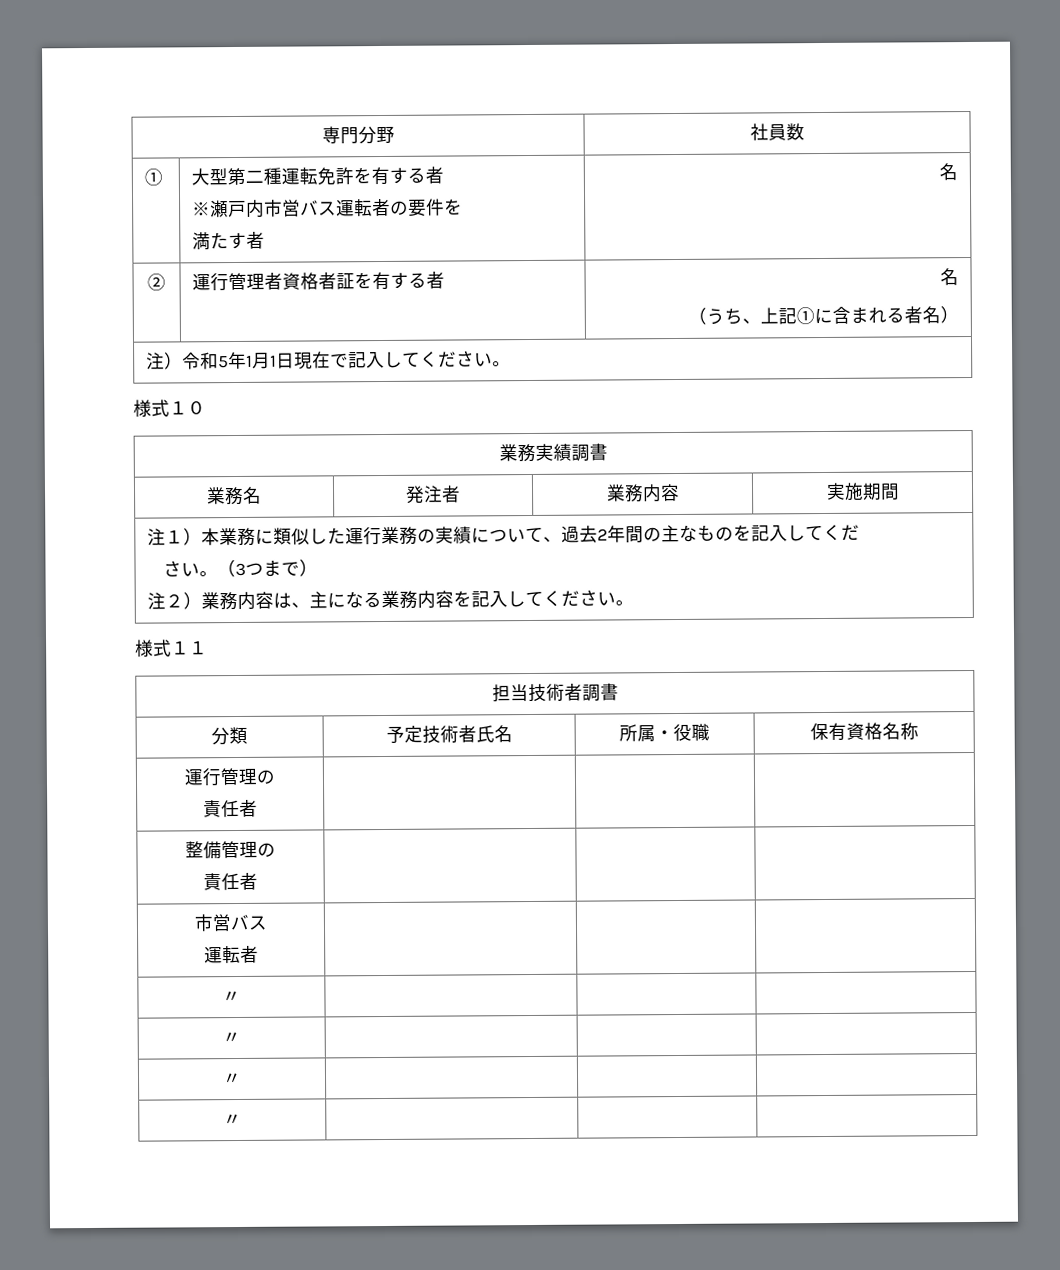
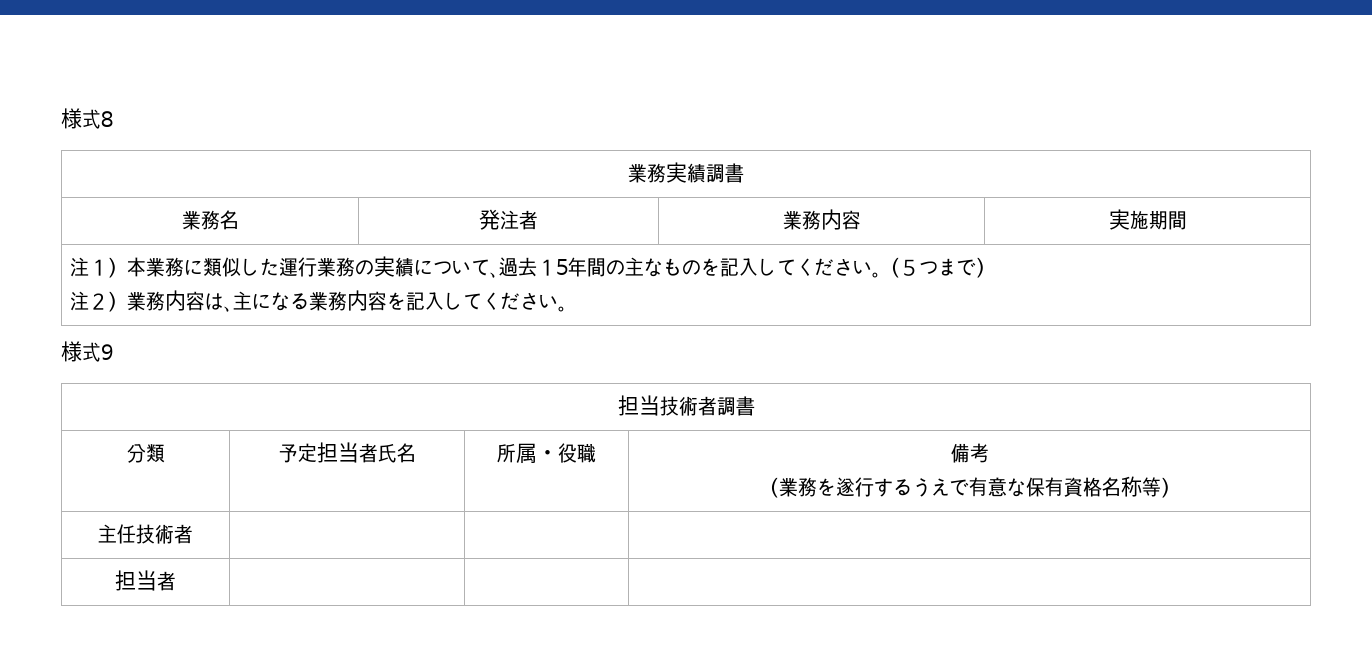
[321,125,395,145] [749,123,805,141] [143,168,163,186] [190,166,444,186] [191,198,463,218] [191,231,265,251] [939,163,959,181] [147,273,166,291] [191,271,445,292] [940,268,960,286] [688,306,960,325] [145,350,511,370] [133,399,206,417] 専門分野 | 社員数 // ① | 大型第二種運転免許を有する者 // ※瀬戸内市営バス運転者の要件を // 満たす者 | 名 // ② | 運行管理者資格者証を有する者 | 名 // （うち、上記①に含まれる者名） // 注）令和5年1月1日現在で記入してください。 // 様式１０ -> [61,108,113,129] 様式8
[596,528,608,541] 2 -> [536,259,568,276] １5
(860, 532) // -> (834, 267) none
[235,562,247,577] 3 -> [899,259,919,276] ５
[171,641,208,655] １１ -> [101,344,113,360] 9
[421,725,459,744] 技術 -> [316,442,359,463] 担当
[809,722,919,741] [184,767,276,787] [203,799,258,818] [185,840,276,860] [203,872,258,891] [194,914,268,932] [204,945,259,964] [222,990,241,1003] [222,1031,241,1044] [222,1072,242,1085] [223,1113,242,1126] 保有資格名称 // 運行管理の // 責任者 | | | // 整備管理の // 責任者 | | | // 市営バス // 運転者 | | | // 〃 | | | // 〃 | | | // 〃 | | | // 〃 -> [950,443,989,463] [759,476,1180,498] [98,524,193,544] [115,570,176,591] 備考 // （業務を遂行するうえで有意な保有資格名称等） // 主任技術者 | | | // 担当者

